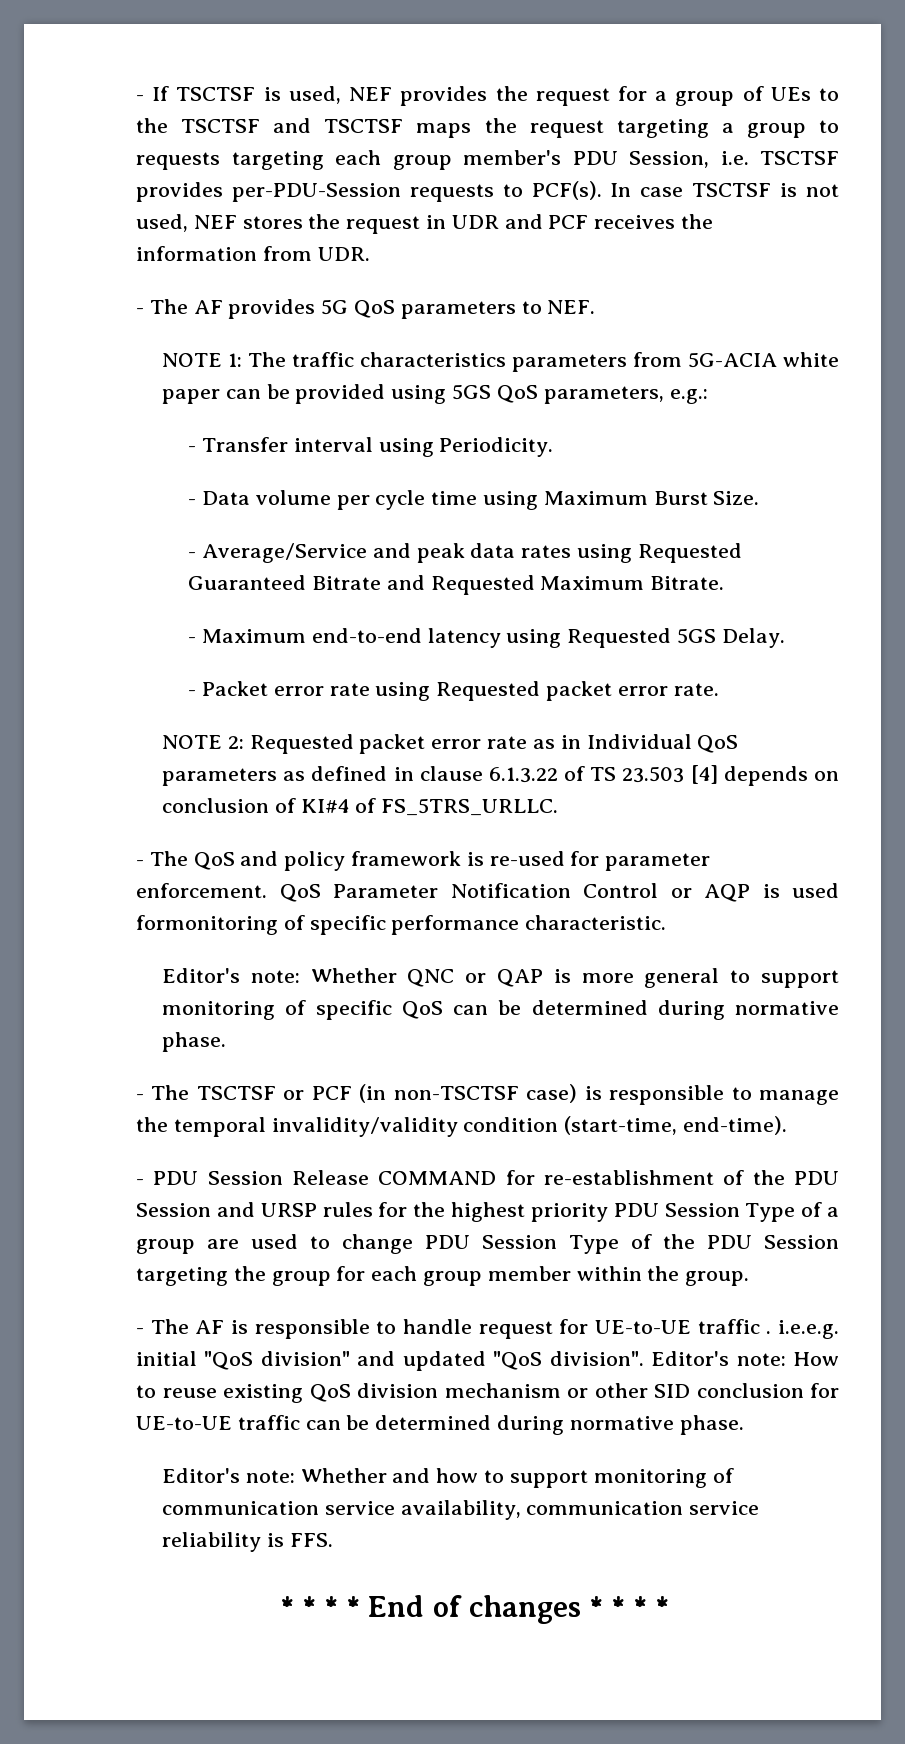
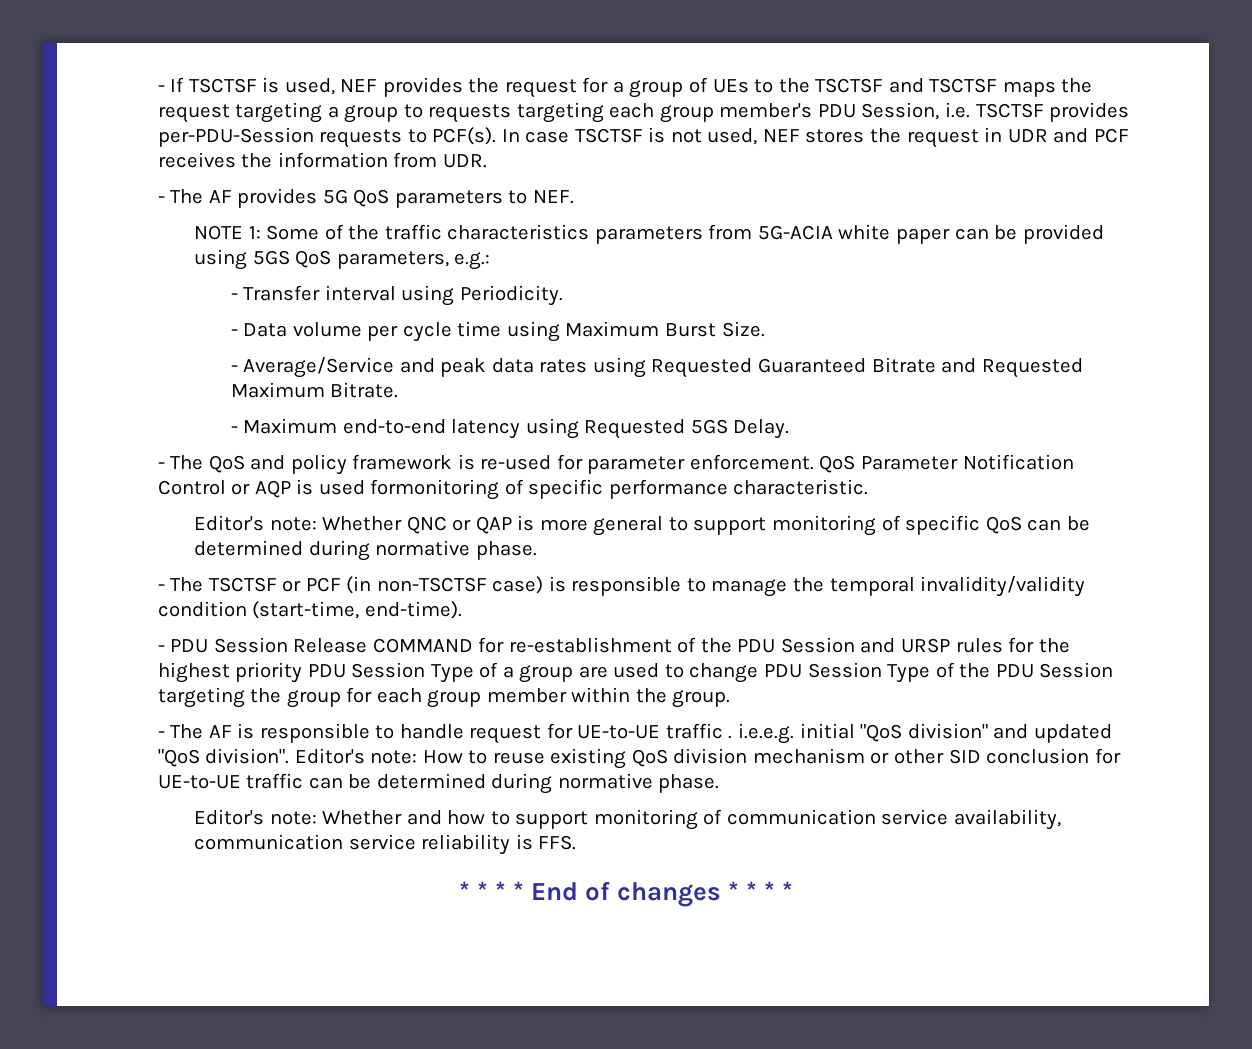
[248,352,287,367] The -> [266,224,380,240] Some of the
[188,681,719,701] [162,734,739,754] [162,765,839,786] [162,798,559,816] // - Packet error rate using Requested packet error rate. // NOTE 2: Requested packet error rate as in Individual QoS parameters as defined in clause 6.1.3.22 of TS 23.503 [4] depends on conclusion of KI#4 of FS_5TRS_URLLC. -> (790, 429) none

